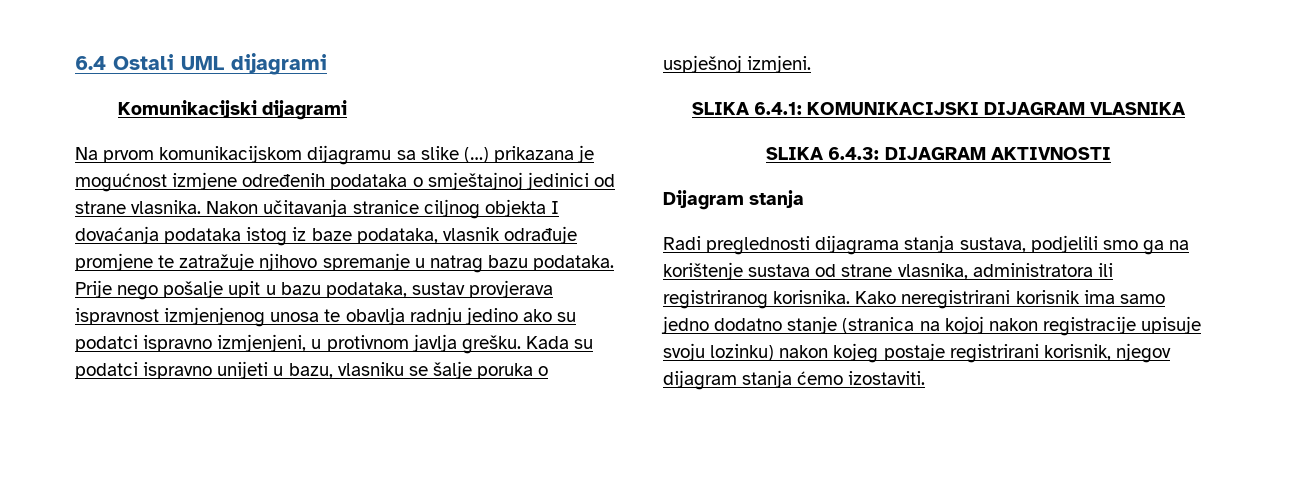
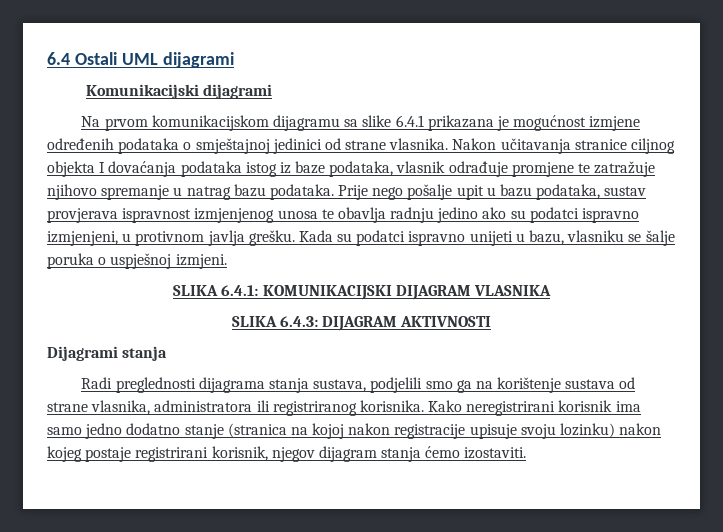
[463,147,489,163] (…) -> [395,115,424,127] 6.4.1
[663,190,744,210] Dijagram -> [47,346,118,361] Dijagrami

